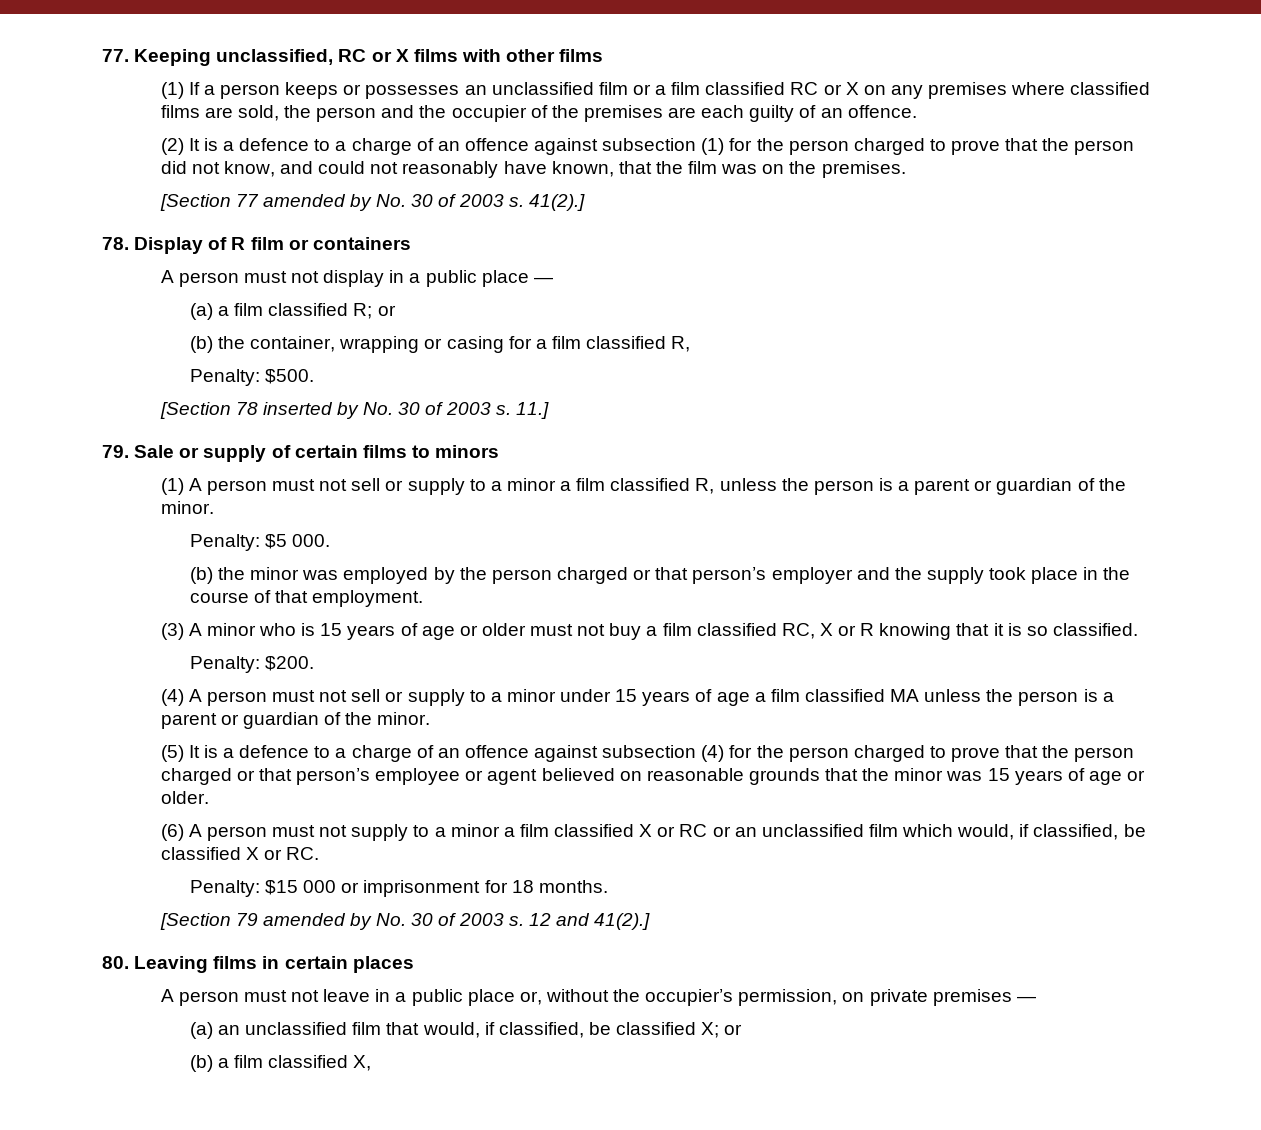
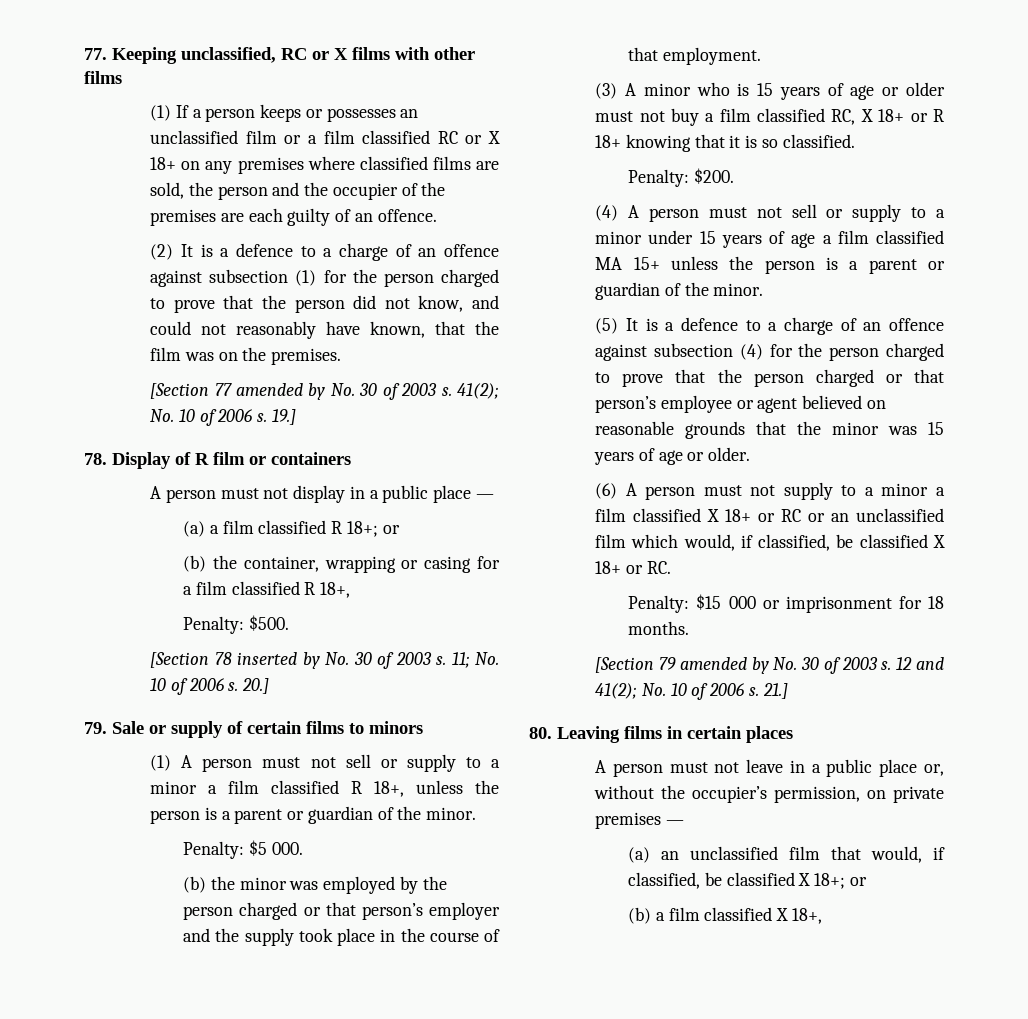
(859, 88) none -> [150,157,177,170] 18+
[528,194,585,211] 41(2).] -> [456,383,499,399] [150,409,296,426] 41(2); No. 10 of 2006 s. 19.]
[353,303,373,319] R; -> [331,521,378,537] R 18+;
[671,336,691,352] R, -> [304,582,351,598] R 18+,
[515,402,549,419] 11.] -> [451,652,499,668] [150,678,270,695] 11; No. 10 of 2006 s. 20.]
[695,478,715,494] R, -> [351,781,405,797] R 18+,
(833, 629) none -> [878,109,905,122] 18+
(875, 629) none -> [595,135,622,148] 18+
(920, 695) none -> [633,257,660,270] 15+
(653, 830) none -> [725,509,752,522] 18+
(259, 853) none -> [595,561,622,574] 18+
[594,913,651,930] 41(2).] -> [595,683,788,700] 41(2); No. 10 of 2006 s. 21.]
[701,1022,720,1038] X; -> [798,873,846,889] X 18+;
[353,1055,372,1071] X, -> [776,908,822,924] X 18+,

